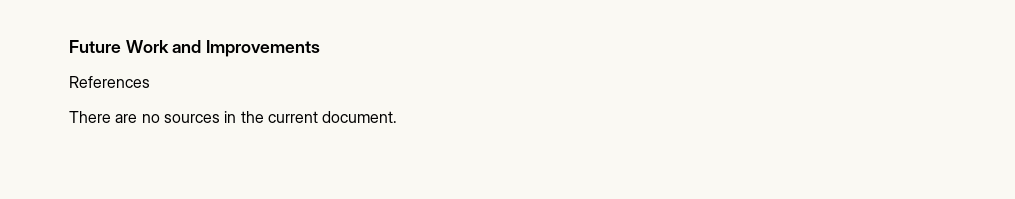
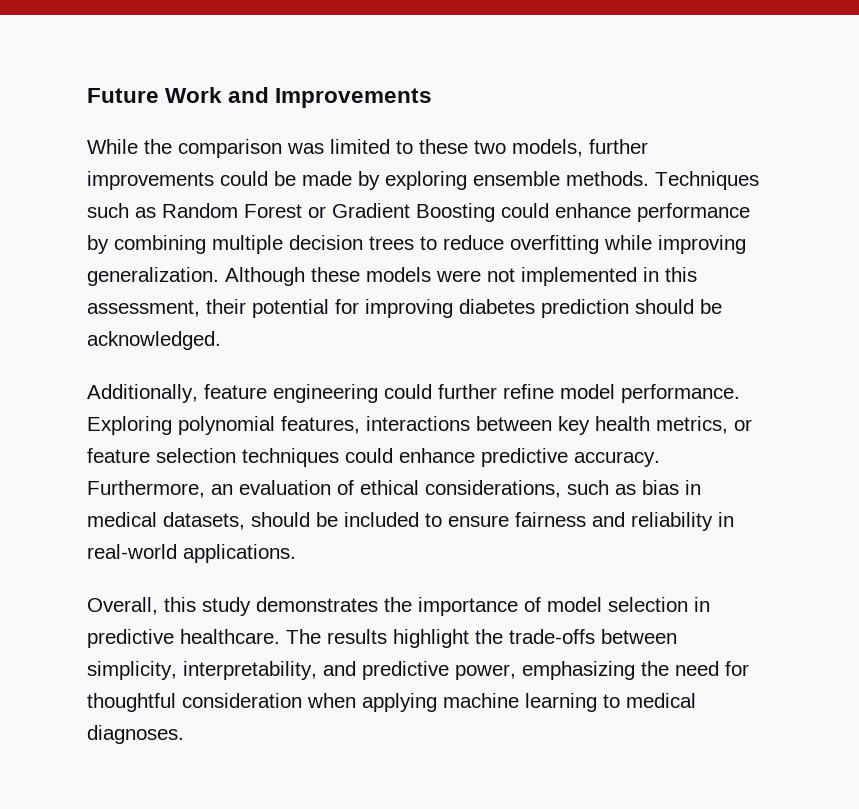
[69,76,150,88] [69,111,398,123] References // There are no sources in the current document. -> [87,139,648,158] [87,171,759,190] [87,203,750,222] [87,235,746,254] [87,267,697,286] [87,299,722,318] [87,331,221,350] [87,384,740,403] [87,416,752,435] [87,448,660,467] [87,480,701,498] [87,512,734,531] [87,544,296,563] [87,597,710,616] [87,629,677,648] [87,661,749,680] [87,693,696,712] [87,725,184,744] While the comparison was limited to these two models, further improvements could be made by exploring ensemble methods. Techniques such as Random Forest or Gradient Boosting could enhance performance by combining multiple decision trees to reduce overfitting while improving generalization. Although these models were not implemented in this assessment, their potential for improving diabetes prediction should be acknowledged. // Additionally, feature engineering could further refine model performance. Exploring polynomial features, interactions between key health metrics, or feature selection techniques could enhance predictive accuracy. Furthermore, an evaluation of ethical considerations, such as bias in medical datasets, should be included to ensure fairness and reliability in real-world applications. // Overall, this study demonstrates the importance of model selection in predictive healthcare. The results highlight the trade-offs between simplicity, interpretability, and predictive power, emphasizing the need for thoughtful consideration when applying machine learning to medical diagnoses.

